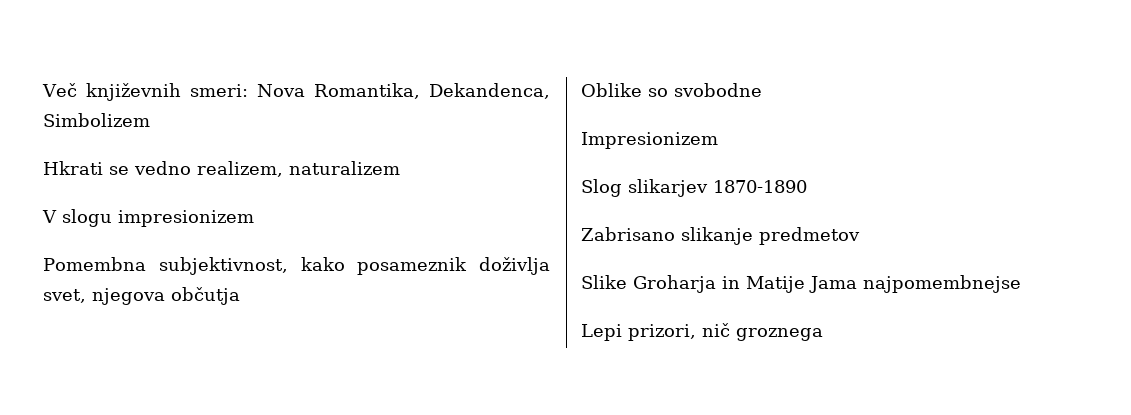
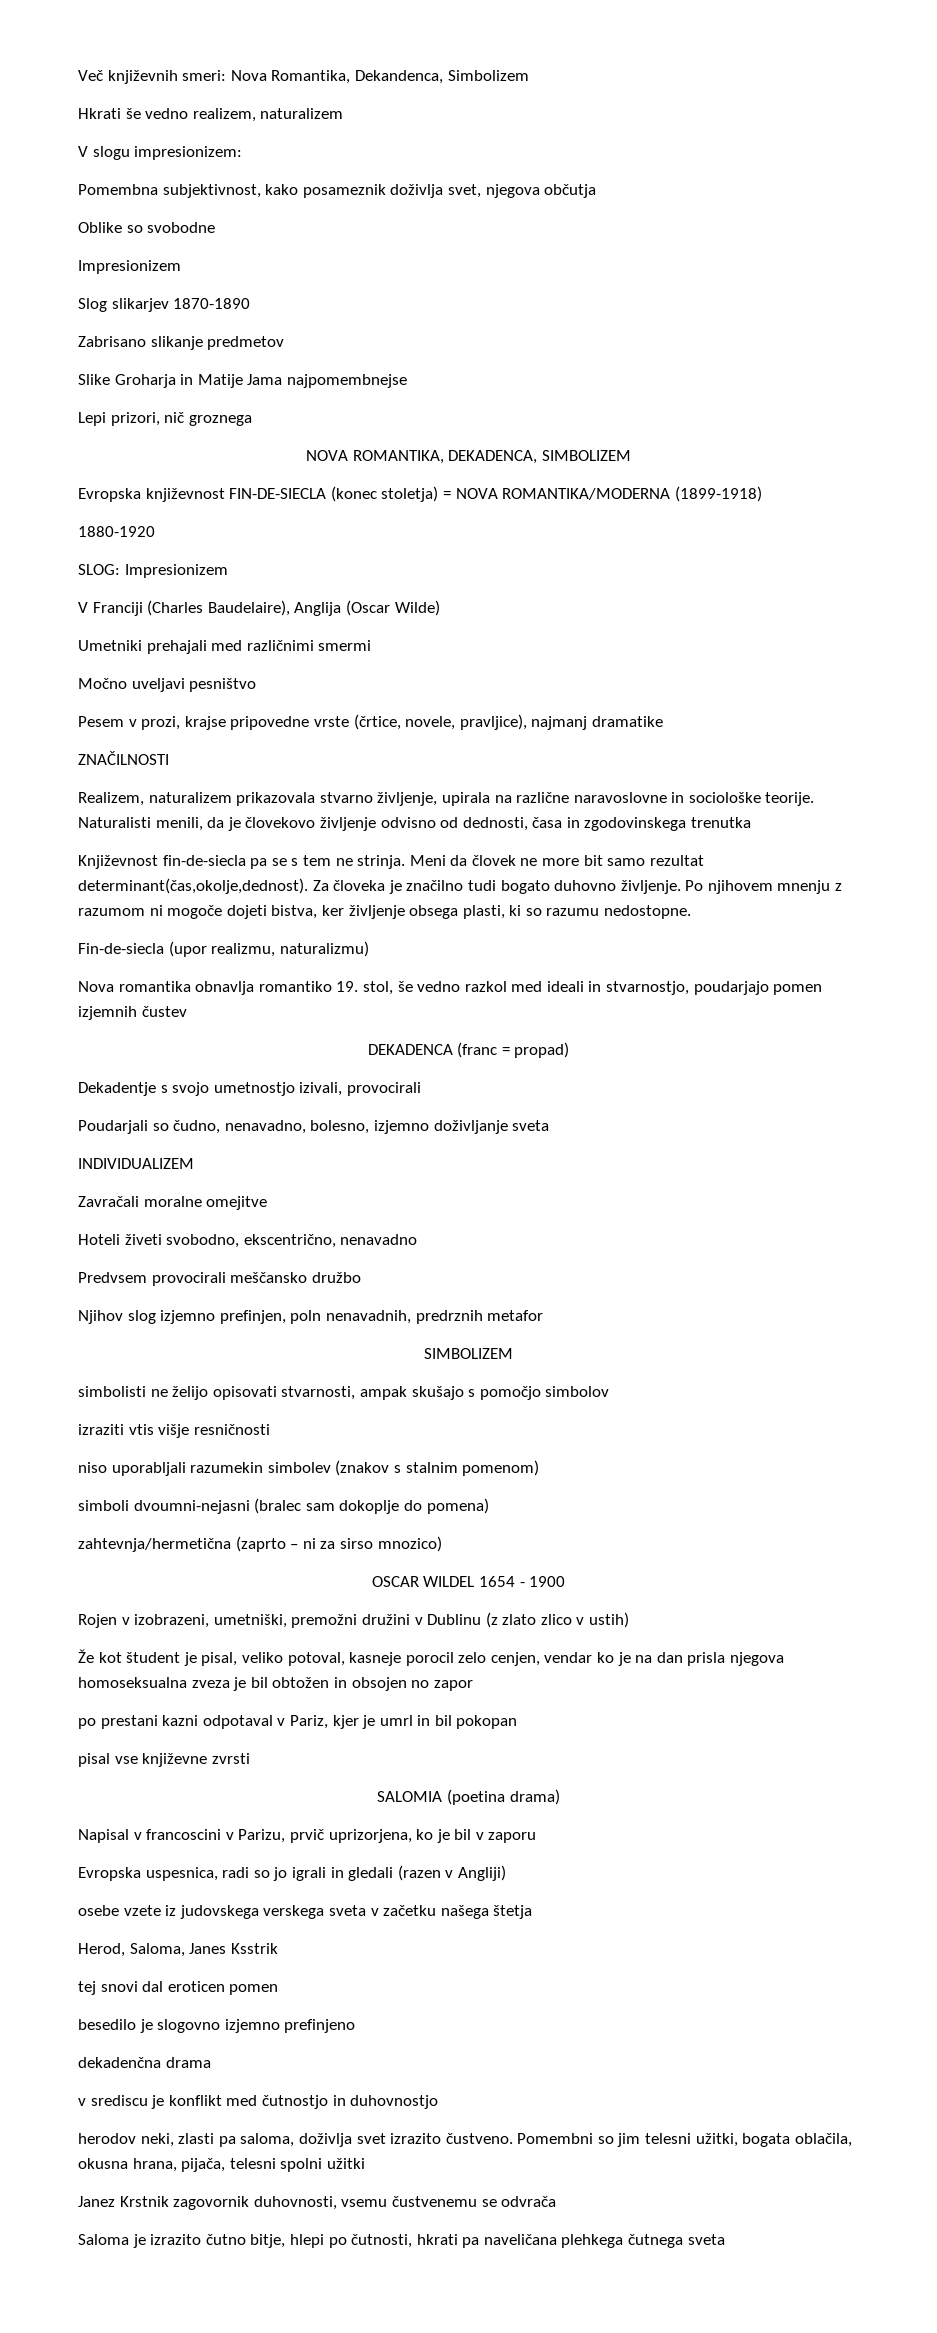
[109,166,129,175] se -> [125,108,141,119] še
[118,210,254,227] impresionizem -> [134,146,243,160] impresionizem:
(823, 334) none -> [306,450,631,464] [78,486,762,502] [78,526,155,537] [78,564,228,578] [78,600,440,616] [78,640,372,654] [78,678,257,692] [78,714,663,730] [78,751,169,765] [78,792,815,806] [78,817,752,831] [78,855,704,869] [78,878,843,894] [78,905,692,919] [78,941,369,957] [78,981,823,995] [78,1006,187,1020] [367,1042,570,1058] [78,1082,421,1096] [78,1120,550,1134] [78,1158,194,1169] [78,1196,268,1210] [78,1234,418,1248] [78,1272,361,1286] [78,1310,544,1324] [424,1348,513,1359] [78,1386,610,1400] [78,1424,270,1438] [78,1460,540,1476] [78,1498,489,1514] [78,1536,442,1552] [371,1576,566,1587] [78,1612,630,1628] [78,1649,785,1666] [78,1677,473,1691] [78,1715,518,1729] [78,1753,250,1767] [377,1789,560,1805] [78,1829,537,1843] [78,1865,506,1881] [78,1905,533,1919] [78,1943,278,1957] [78,1981,279,1995] [78,2019,356,2033] [78,2057,211,2068] [78,2095,439,2109] [78,2133,852,2147] [78,2158,365,2172] [78,2196,557,2210] [78,2234,725,2248] // NOVA ROMANTIKA, DEKADENCA, SIMBOLIZEM // Evropska književnost FIN-DE-SIECLA (konec stoletja) = NOVA ROMANTIKA/MODERNA (1899-1918) // 1880-1920 // SLOG: Impresionizem // V Franciji (Charles Baudelaire), Anglija (Oscar Wilde) // Umetniki prehajali med različnimi smermi // Močno uveljavi pesništvo // Pesem v prozi, krajse pripovedne vrste (črtice, novele, pravljice), najmanj dramatike // ZNAČILNOSTI // Realizem, naturalizem prikazovala stvarno življenje, upirala na različne naravoslovne in sociološke teorije. Naturalisti menili, da je človekovo življenje odvisno od dednosti, časa in zgodovinskega trenutka // Književnost fin-de-siecla pa se s tem ne strinja. Meni da človek ne more bit samo rezultat determinant(čas,okolje,dednost). Za človeka je značilno tudi bogato duhovno življenje. Po njihovem mnenju z razumom ni mogoče dojeti bistva, ker življenje obsega plasti, ki so razumu nedostopne. // Fin-de-siecla (upor realizmu, naturalizmu) // Nova romantika obnavlja romantiko 19. stol, še vedno razkol med ideali in stvarnostjo, poudarjajo pomen izjemnih čustev // DEKADENCA (franc = propad) // Dekadentje s svojo umetnostjo izivali, provocirali // Poudarjali so čudno, nenavadno, bolesno, izjemno doživljanje sveta // INDIVIDUALIZEM // Zavračali moralne omejitve // Hoteli živeti svobodno, ekscentrično, nenavadno // Predvsem provocirali meščansko družbo // Njihov slog izjemno prefinjen, poln nenavadnih, predrznih metafor // SIMBOLIZEM // simbolisti ne želijo opisovati stvarnosti, ampak skušajo s pomočjo simbolov // izraziti vtis višje resničnosti // niso uporabljali razumekin simbolev (znakov s stalnim pomenom) // simboli dvoumni-nejasni (bralec sam dokoplje do pomena) // zahtevnja/hermetična (zaprto – ni za sirso mnozico) // OSCAR WILDEL 1654 - 1900 // Rojen v izobrazeni, umetniški, premožni družini v Dublinu (z zlato zlico v ustih) // Že kot študent je pisal, veliko potoval, kasneje porocil zelo cenjen, vendar ko je na dan prisla njegova homoseksualna zveza je bil obtožen in obsojen no zapor // po prestani kazni odpotaval v Pariz, kjer je umrl in bil pokopan // pisal vse književne zvrsti // SALOMIA (poetina drama) // Napisal v francoscini v Parizu, prvič uprizorjena, ko je bil v zaporu // Evropska uspesnica, radi so jo igrali in gledali (razen v Angliji) // osebe vzete iz judovskega verskega sveta v začetku našega štetja // Herod, Saloma, Janes Ksstrik // tej snovi dal eroticen pomen // besedilo je slogovno izjemno prefinjeno // dekadenčna drama // v srediscu je konflikt med čutnostjo in duhovnostjo // herodov neki, zlasti pa saloma, doživlja svet izrazito čustveno. Pomembni so jim telesni užitki, bogata oblačila, okusna hrana, pijača, telesni spolni užitki // Janez Krstnik zagovornik duhovnosti, vsemu čustvenemu se odvrača // Saloma je izrazito čutno bitje, hlepi po čutnosti, hkrati pa naveličana plehkega čutnega sveta

